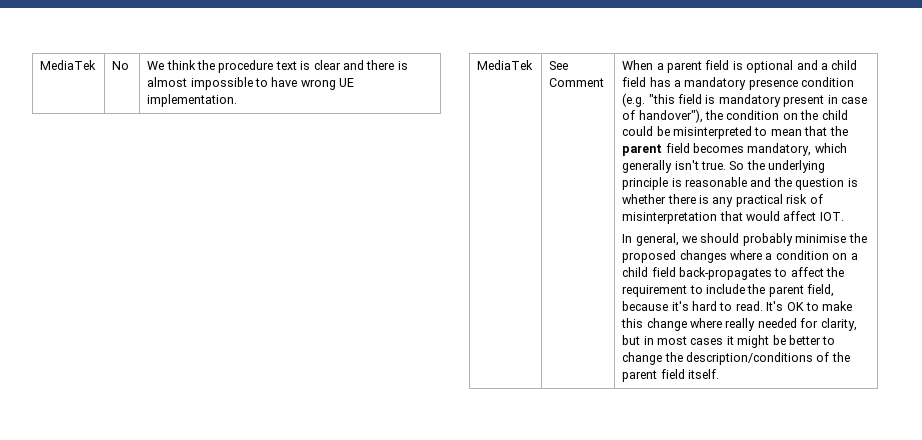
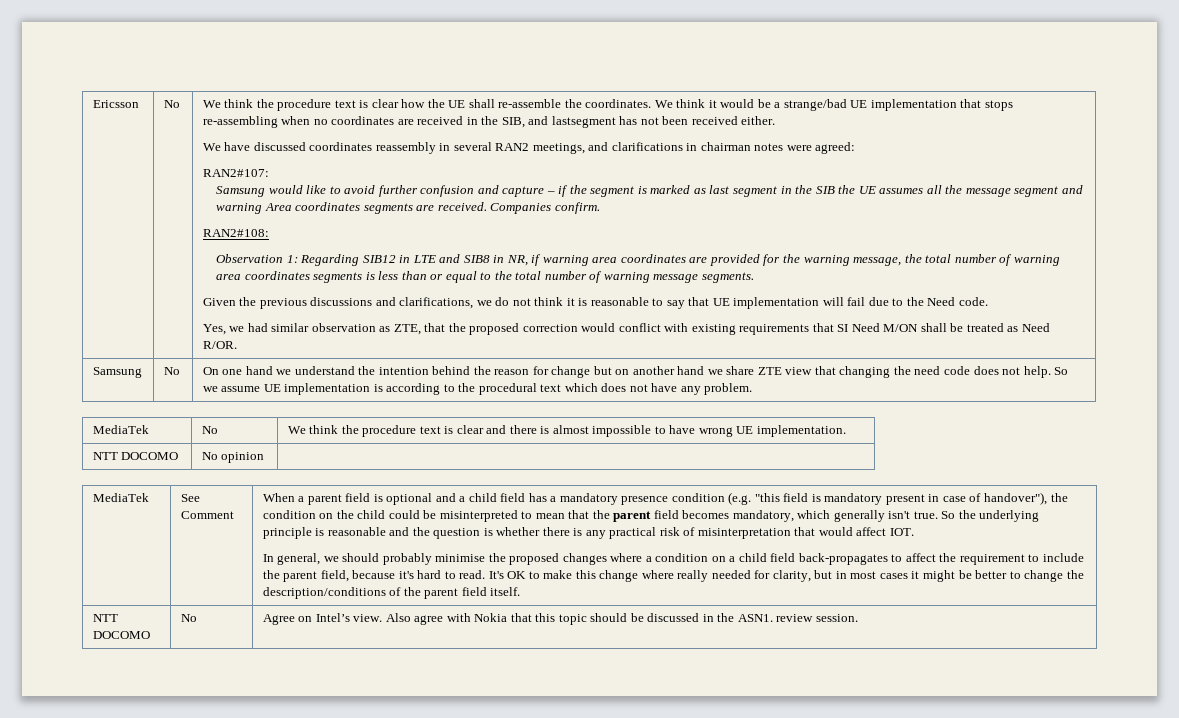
(40, 65) none -> [92,100,139,108] [163,100,180,108] [202,99,1013,111] [202,116,776,128] [202,142,856,154] [202,169,269,177] [216,185,1083,197] [216,202,600,214] [202,229,269,237] [216,254,1060,266] [216,271,754,283] [202,297,988,309] [202,323,1050,335] [202,341,237,349] [92,367,142,378] [163,367,180,375] [202,366,1069,378] [202,383,753,395] Ericsson | No | We think the procedure text is clear how the UE shall re-assemble the coordinates. We think it would be a strange/bad UE implementation that stops re-assembling when no coordinates are received in the SIB, and lastsegment has not been received either. // We have discussed coordinates reassembly in several RAN2 meetings, and clarifications in chairman notes were agreed: // RAN2#107: // Samsung would like to avoid further confusion and capture – if the segment is marked as last segment in the SIB the UE assumes all the message segment and warning Area coordinates segments are received. Companies confirm. // RAN2#108: // Observation 1: Regarding SIB12 in LTE and SIB8 in NR, if warning area coordinates are provided for the warning message, the total number of warning area coordinates segments is less than or equal to the total number of warning message segments. // Given the previous discussions and clarifications, we do not think it is reasonable to say that UE implementation will fail due to the Need code. // Yes, we had similar observation as ZTE, that the proposed correction would conflict with existing requirements that SI Need M/ON shall be treated as Need R/OR. // Samsung | No | On one hand we understand the intention behind the reason for change but on another hand we share ZTE view that changing the need code does not help. So we assume UE implementation is according to the procedural text which does not have any problem. //
(238, 100) none -> [92,452,179,460] [201,452,265,463] // NTT DOCOMO | No opinion |
(720, 374) none -> [92,614,118,622] [92,631,150,639] [180,614,197,622] [262,613,858,625] // NTT DOCOMO | No | Agree on Intel’s view. Also agree with Nokia that this topic should be discussed in the ASN1. review session.

